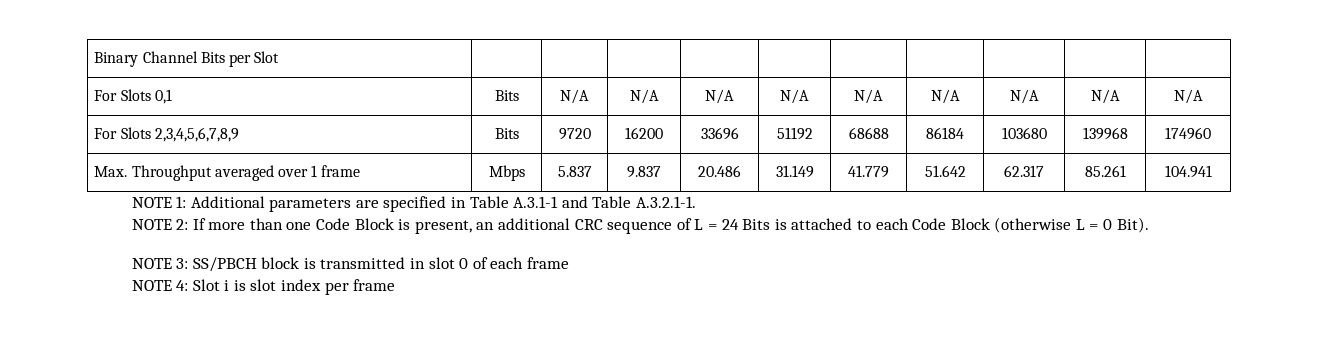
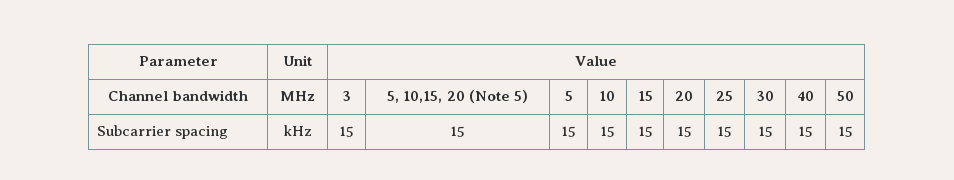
[94,51,280,67] [94,89,172,104] [494,90,519,101] [560,89,589,104] [629,89,659,104] [705,89,734,104] [780,89,809,104] [854,89,883,104] [930,89,960,104] [1009,89,1039,104] [1090,89,1120,104] [1173,89,1203,104] [94,127,239,142] [494,128,519,139] [558,128,591,140] [625,127,663,139] [700,127,739,140] [776,127,813,140] [848,127,889,139] [926,127,964,139] [1001,127,1047,139] [1082,127,1128,140] [1165,127,1211,140] [94,165,361,181] [488,165,525,181] [557,166,592,177] [627,166,661,178] [698,165,741,177] [775,165,814,178] [848,165,889,178] [924,165,966,177] [1004,165,1044,177] [1084,165,1126,177] [1164,165,1212,178] [131,196,697,212] [131,217,1149,234] [131,257,570,272] [131,279,396,295] Binary Channel Bits per Slot | | | | | | | | | | // For Slots 0,1 | Bits | N/A | N/A | N/A | N/A | N/A | N/A | N/A | N/A | N/A // For Slots 2,3,4,5,6,7,8,9 | Bits | 9720 | 16200 | 33696 | 51192 | 68688 | 86184 | 103680 | 139968 | 174960 // Max. Throughput averaged over 1 frame | Mbps | 5.837 | 9.837 | 20.486 | 31.149 | 41.779 | 51.642 | 62.317 | 85.261 | 104.941 // NOTE 1: Additional parameters are specified in Table A.3.1-1 and Table A.3.2.1-1. // NOTE 2: If more than one Code Block is present, an additional CRC sequence of L = 24 Bits is attached to each Code Block (otherwise L = 0 Bit). // NOTE 3: SS/PBCH block is transmitted in slot 0 of each frame // NOTE 4: Slot i is slot index per frame -> [138,56,218,66] [283,55,312,66] [575,56,617,66] [108,90,248,101] [280,91,315,101] [342,91,351,101] [387,90,528,103] [564,91,573,101] [599,91,615,101] [637,91,653,101] [675,91,693,101] [716,91,733,101] [756,91,774,101] [797,91,814,101] [836,91,854,101] [96,125,228,139] [283,125,312,136] [339,126,354,137] [450,126,465,137] [561,126,576,137] [599,126,615,137] [637,126,653,137] [676,126,692,137] [717,126,732,137] [757,126,773,137] [798,126,813,137] [837,126,853,137] Parameter | Unit | Value // Channel bandwidth | MHz | 3 | 5, 10,15, 20 (Note 5) | 5 | 10 | 15 | 20 | 25 | 30 | 40 | 50 // Subcarrier spacing | kHz | 15 | 15 | 15 | 15 | 15 | 15 | 15 | 15 | 15 | 15

